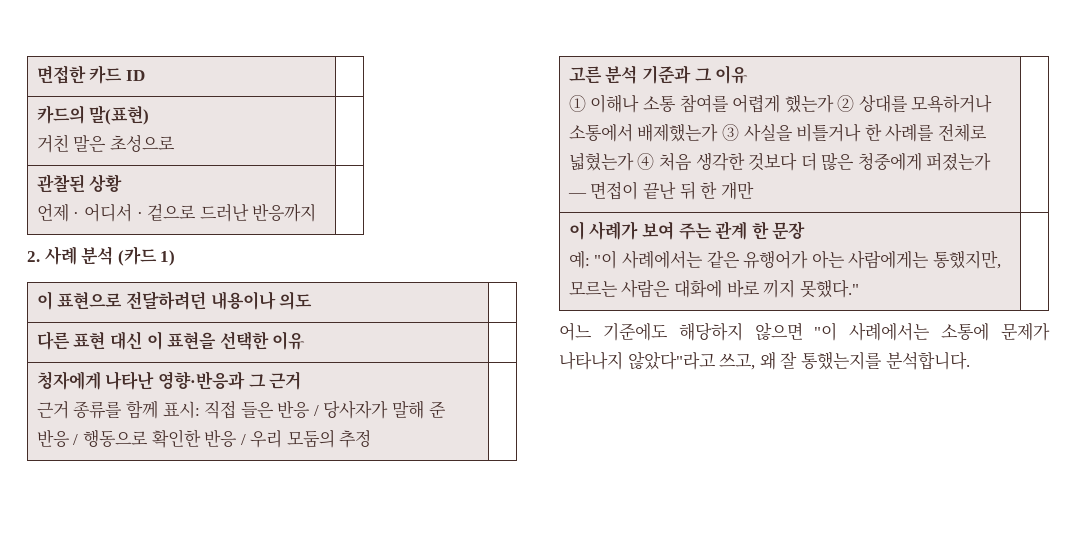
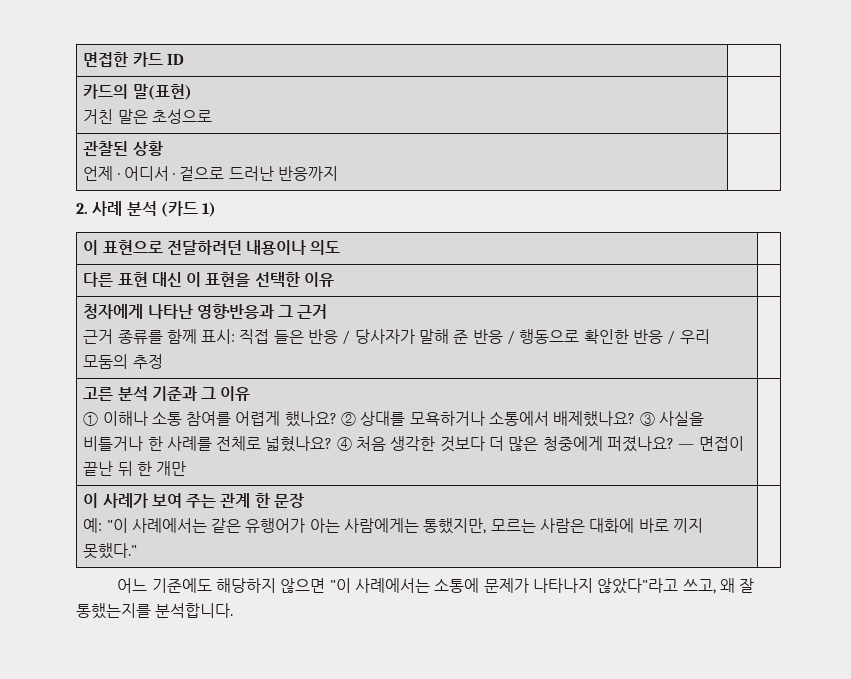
[784,95,834,113] 했는가 -> [284,411,337,427] 했나요?
[637,123,719,142] 배제했는가 -> [553,411,636,427] 배제했나요?
[568,153,634,171] 넓혔는가 -> [265,436,333,452] 넓혔나요?
[926,153,992,171] 퍼졌는가 -> [607,436,675,452] 퍼졌나요?

